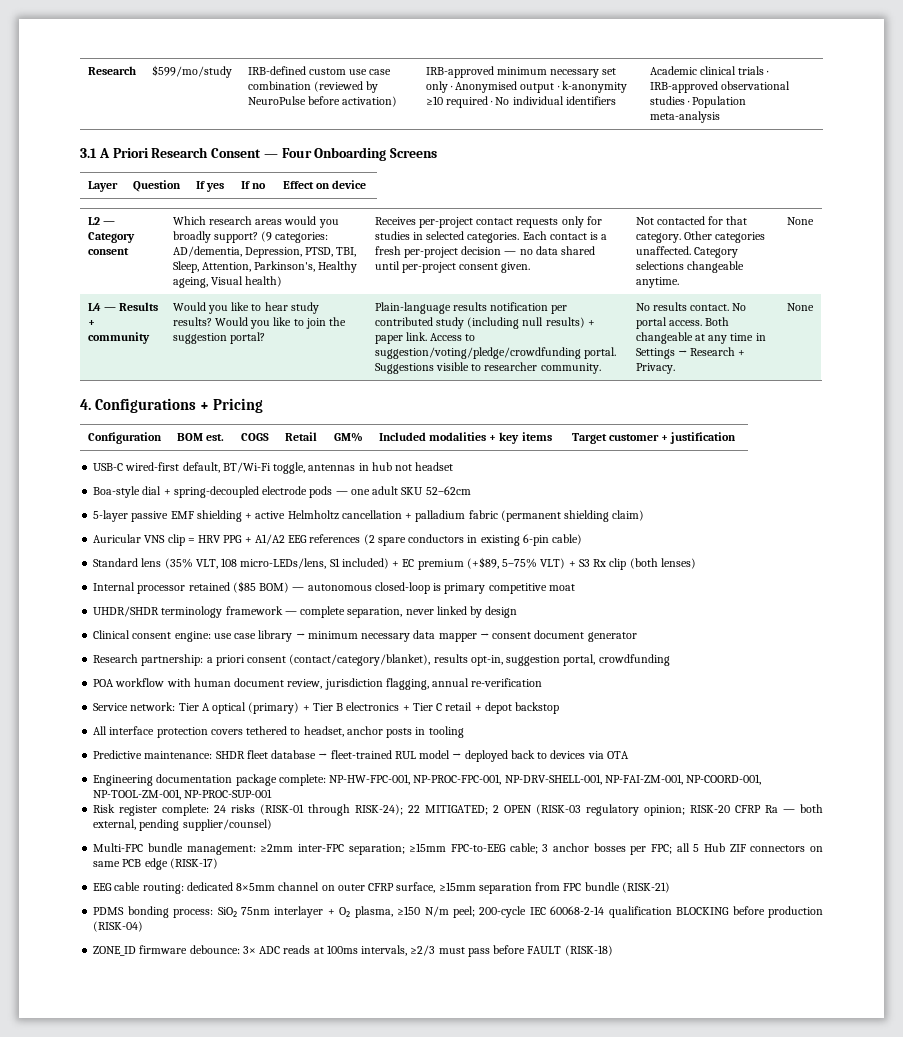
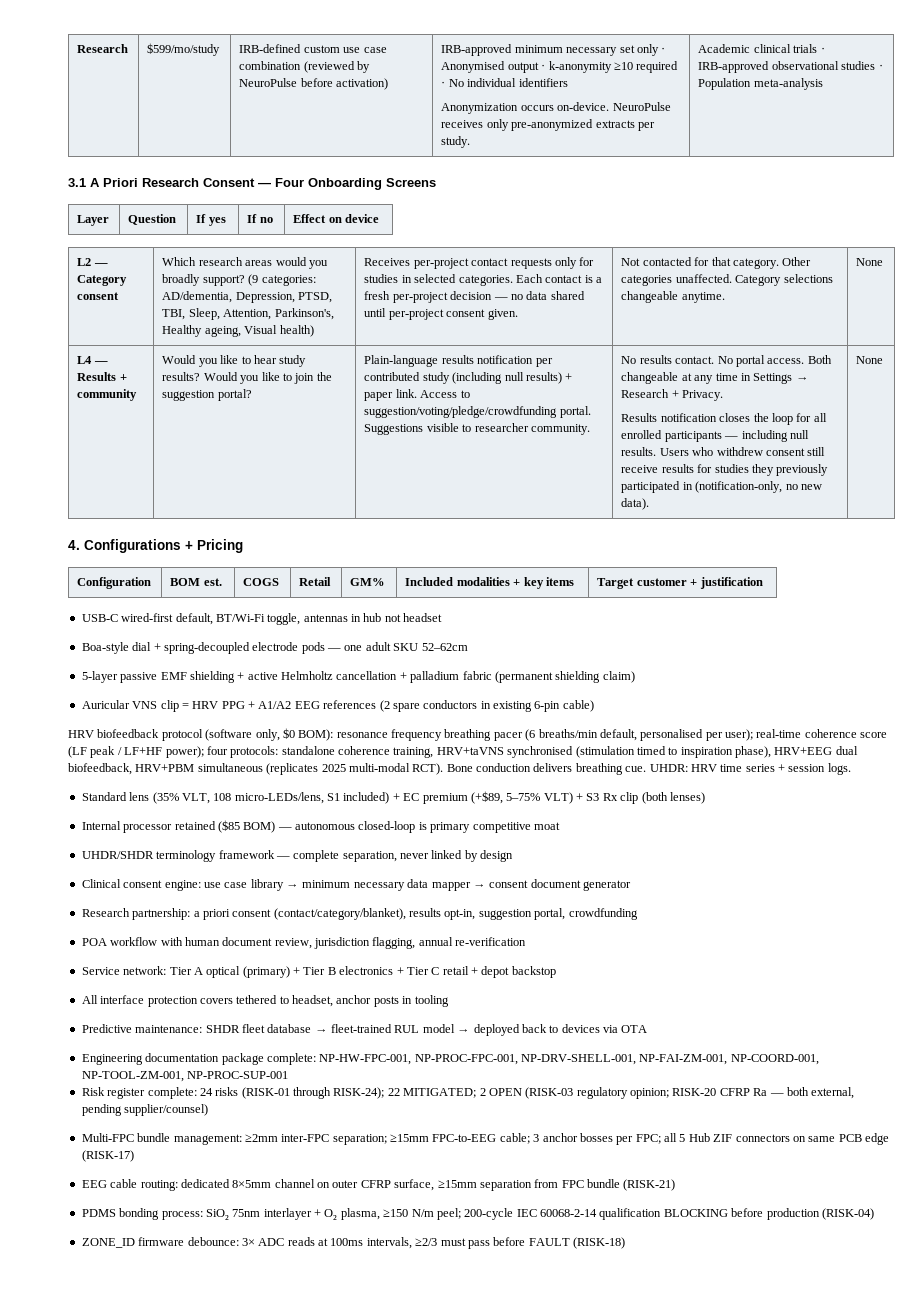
(616, 100) none -> [441,102,671,114] [441,119,655,131] [441,136,471,148] // Anonymization occurs on-device. NeuroPulse receives only pre-anonymized extracts per study.
(675, 368) none -> [621,413,827,425] [621,430,809,442] [621,447,826,456] [621,464,829,476] [621,481,822,493] [621,498,650,510] // Results notification closes the loop for all enrolled participants — including null results. Users who withdrew consent still receive results for studies they previously participated in (notification-only, no new data).
(583, 539) none -> [68,728,888,741] [68,746,858,758] [68,763,851,775] // HRV biofeedback protocol (software only, $0 BOM): resonance frequency breathing pacer (6 breaths/min default, personalised per user); real-time coherence score (LF peak / LF+HF power); four protocols: standalone coherence training, HRV+taVNS synchronised (stimulation timed to inspiration phase), HRV+EEG dual biofeedback, HRV+PBM simultaneous (replicates 2025 multi-modal RCT). Bone conduction delivers breathing cue. UHDR: HRV time series + session logs.

